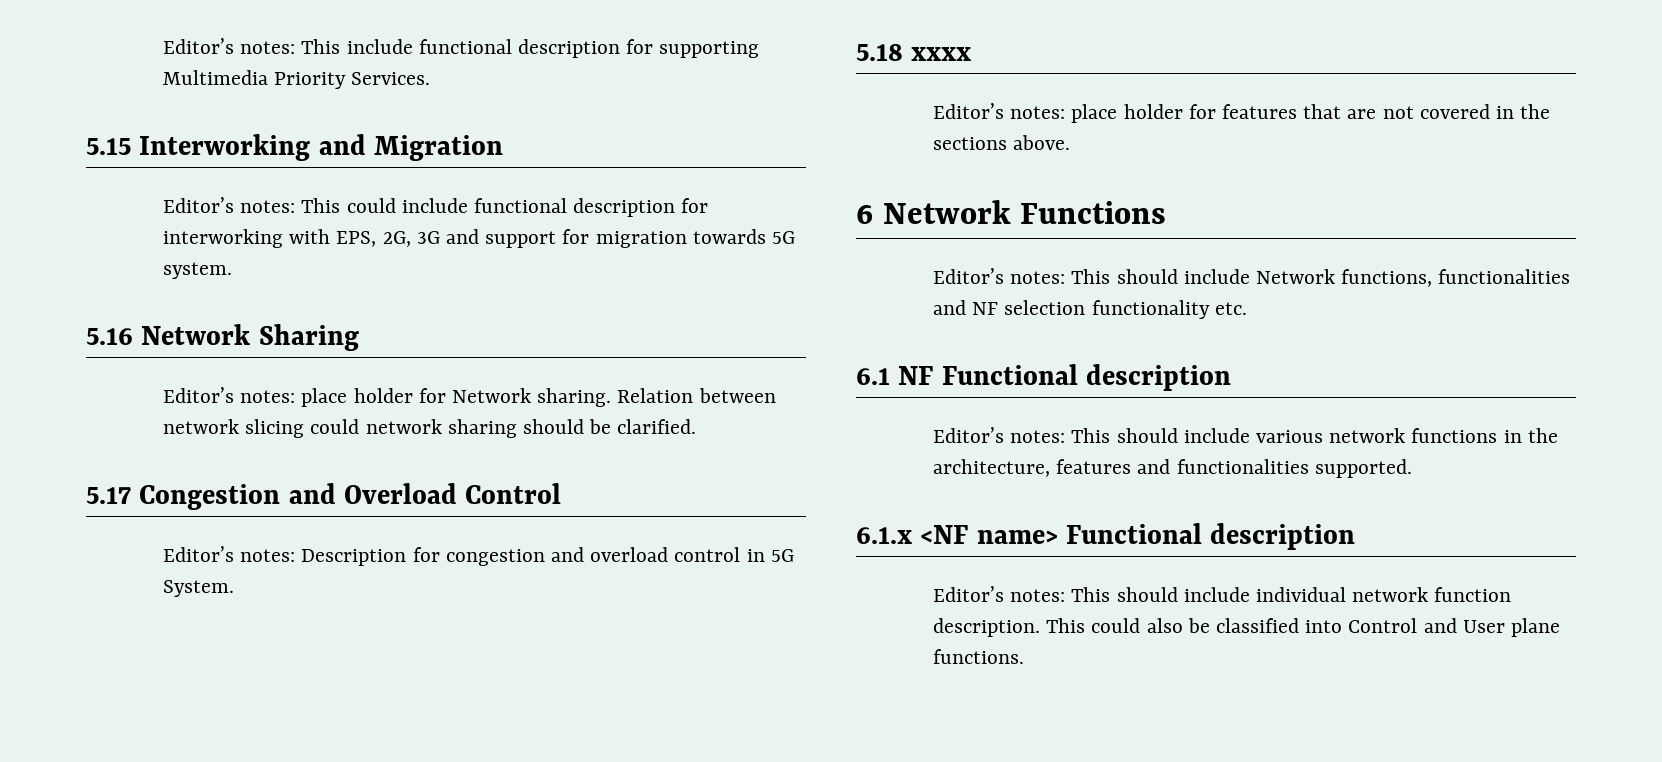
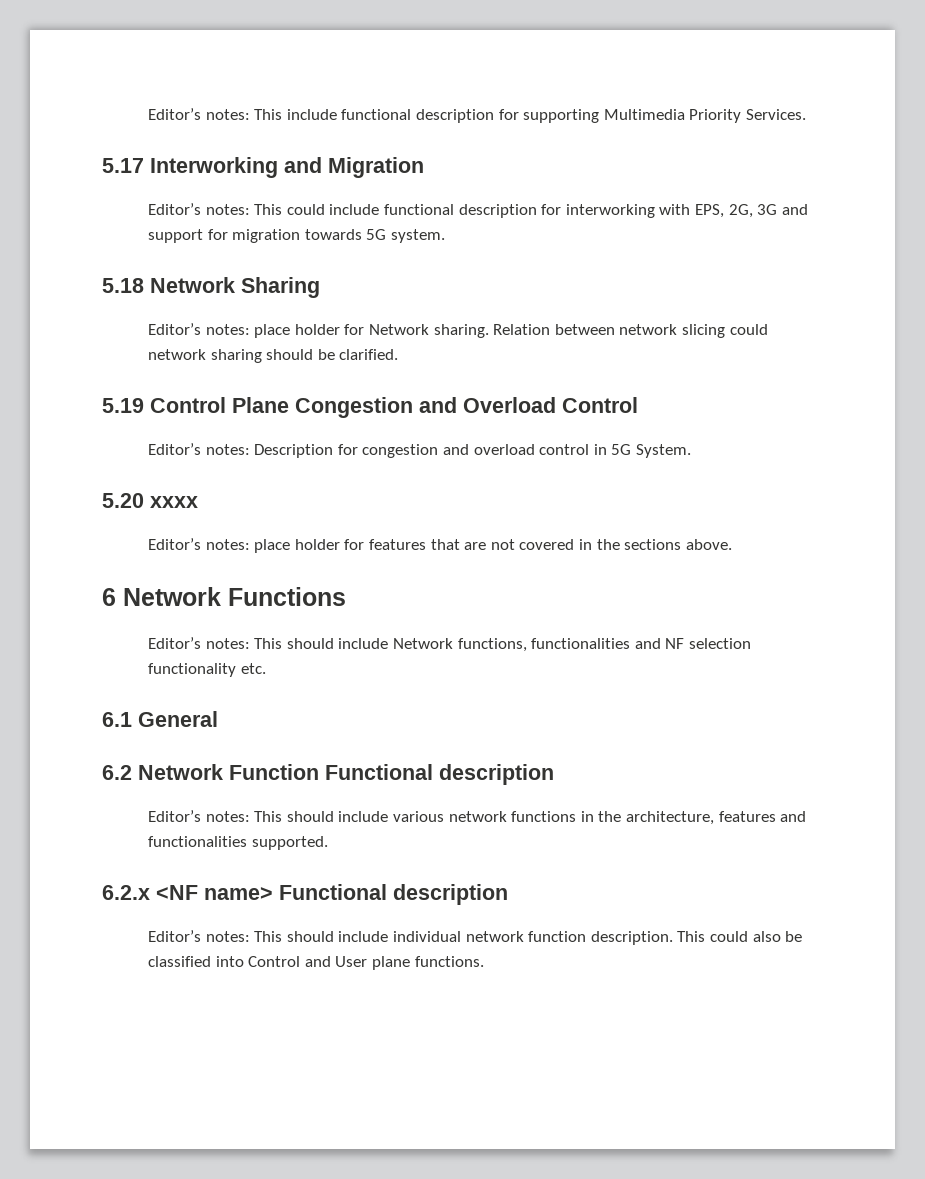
[86,138,131,155] 5.15 -> [102,158,144,173] 5.17
[86,328,133,345] 5.16 -> [102,278,144,293] 5.18
[86,487,131,504] 5.17 -> [102,397,289,413] 5.19 Control Plane
[856,44,903,61] 5.18 -> [102,493,144,508] 5.20
[898,366,934,385] NF -> [138,711,218,727] [102,764,319,780] General // 6.2 Network Function
[856,527,912,544] 6.1.x -> [102,885,150,900] 6.2.x

